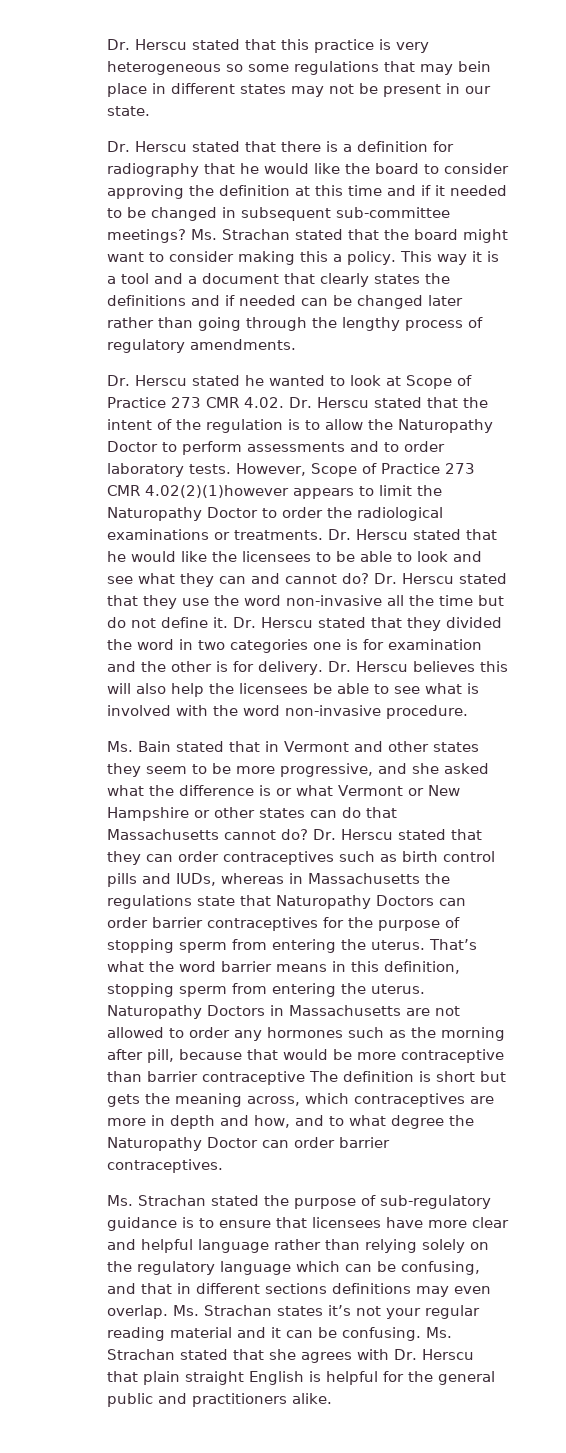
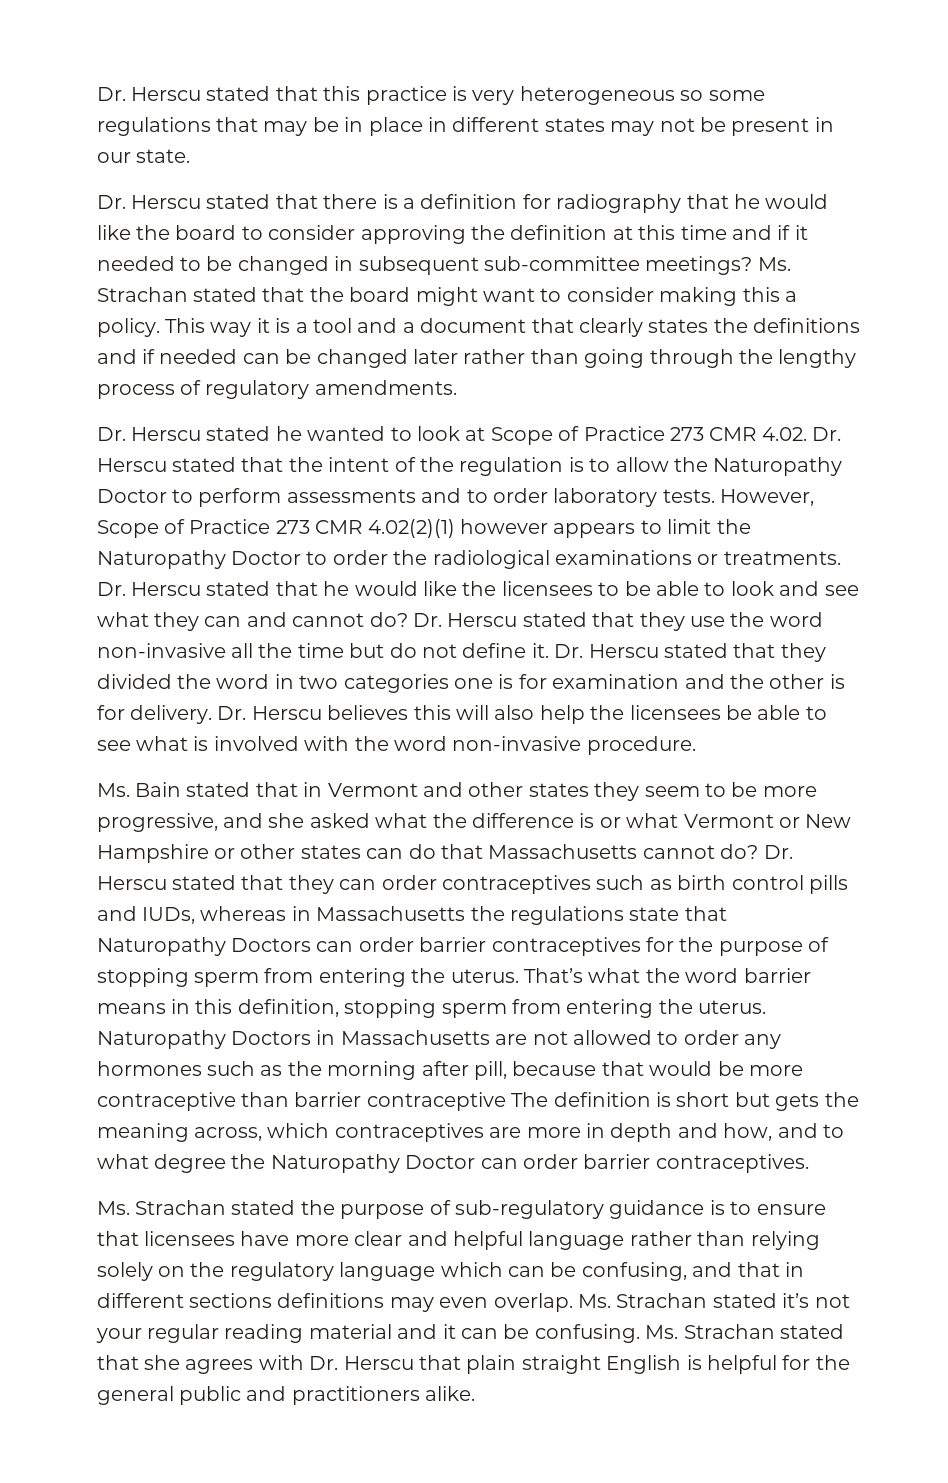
[458,61,492,72] bein -> [312,117,364,132] be in
[145,485,290,498] 4.02(2)(1)however -> [367,519,549,538] 4.02(2)(1) however
[277,1306,324,1316] states -> [712,1293,777,1308] stated

